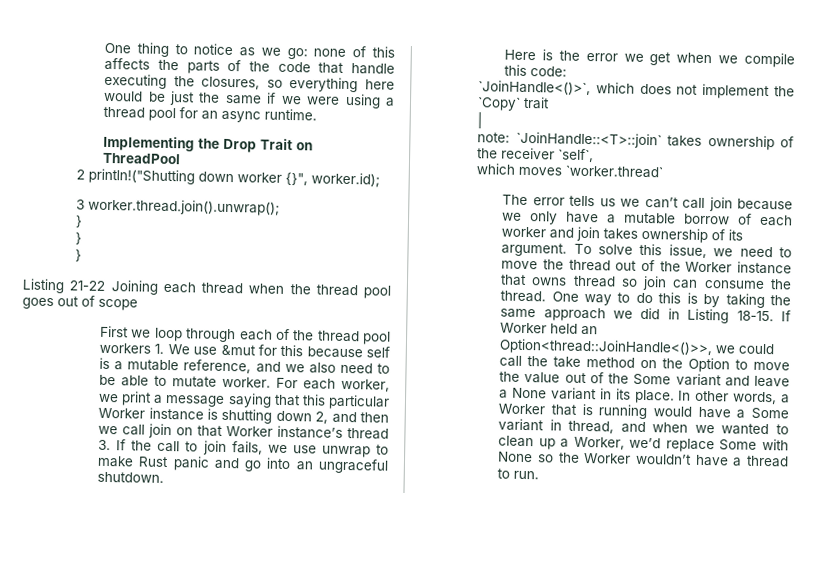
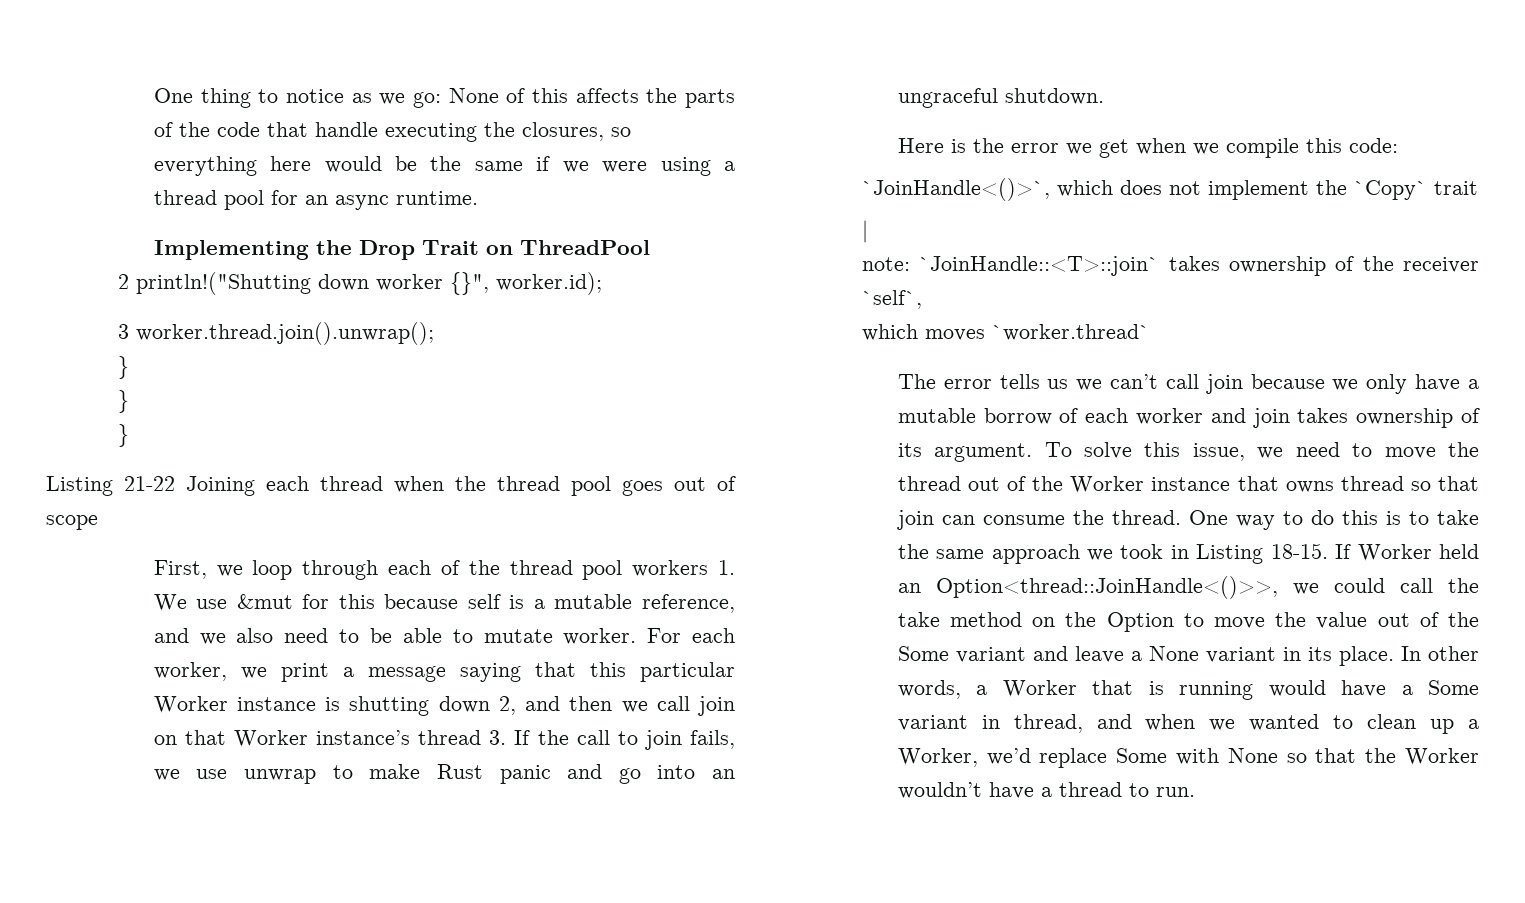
[286,47,347,60] go: none -> [412,88,499,108] go: None
[168,90,195,106] just -> (418, 163) none
[100,325,130,338] First -> [153,560,207,579] First,
(638, 282) none -> [1438,476,1479,491] that
[703,293,765,308] by taking -> [1408,510,1479,525] to take
[640,307,661,320] did -> [1120,544,1164,559] took
(554, 458) none -> [1315,748,1357,763] that

